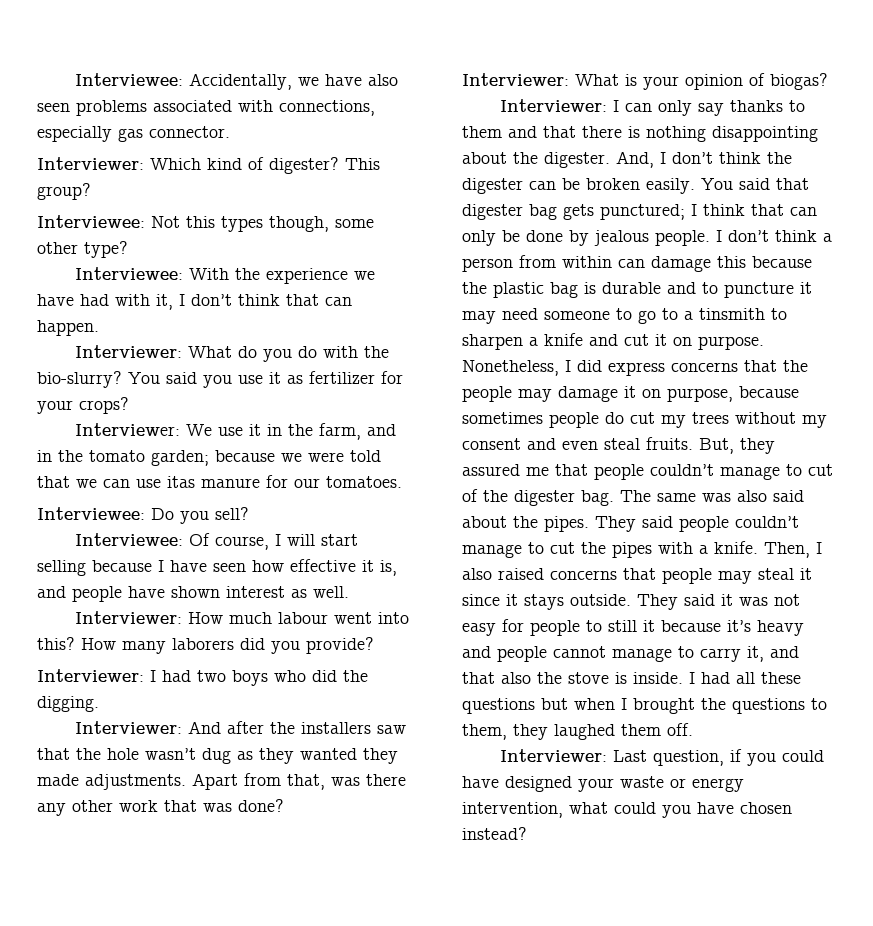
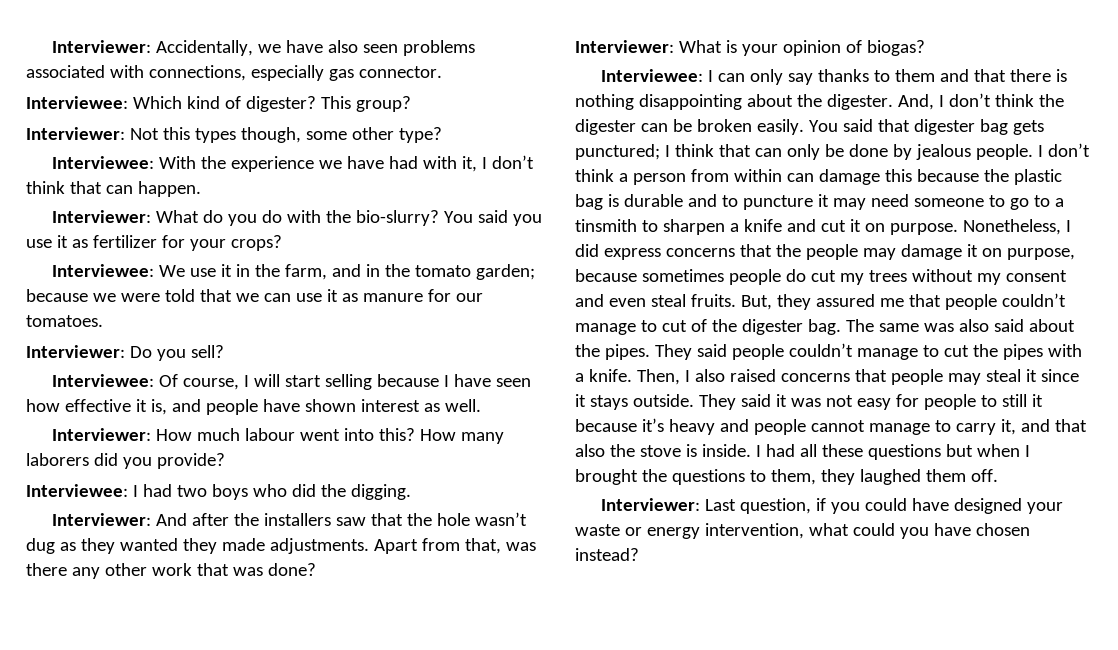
[75,73,184,86] Interviewee: -> [51,40,151,53] Interviewer:
[37,157,144,170] Interviewer: -> [26,96,128,109] Interviewee:
[37,215,145,228] Interviewee: -> [26,127,125,140] Interviewer:
[75,423,181,436] Interviewer: -> [51,264,154,277] Interviewee:
[167,476,195,488] itas -> [326,289,358,302] it as
[37,507,145,520] Interviewee: -> [26,345,125,358] Interviewer:
[37,669,144,682] Interviewer: -> [26,484,128,497] Interviewee:
[500,99,608,112] Interviewer: -> [600,69,703,82] Interviewee:

